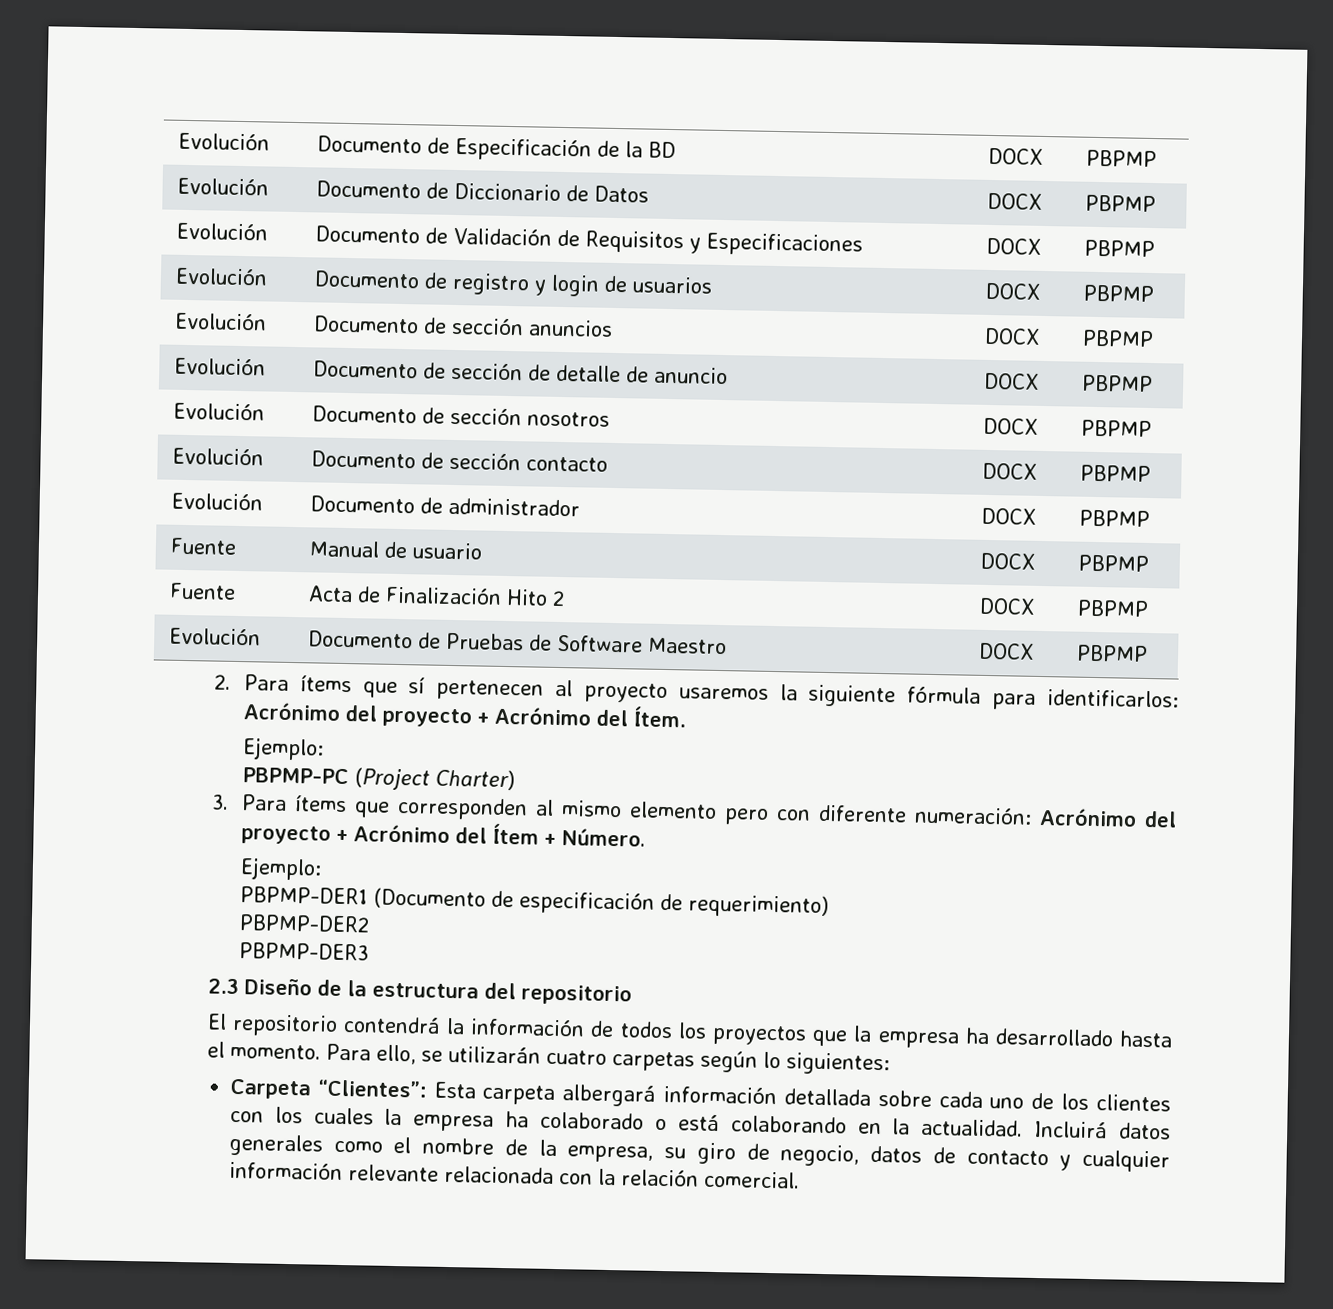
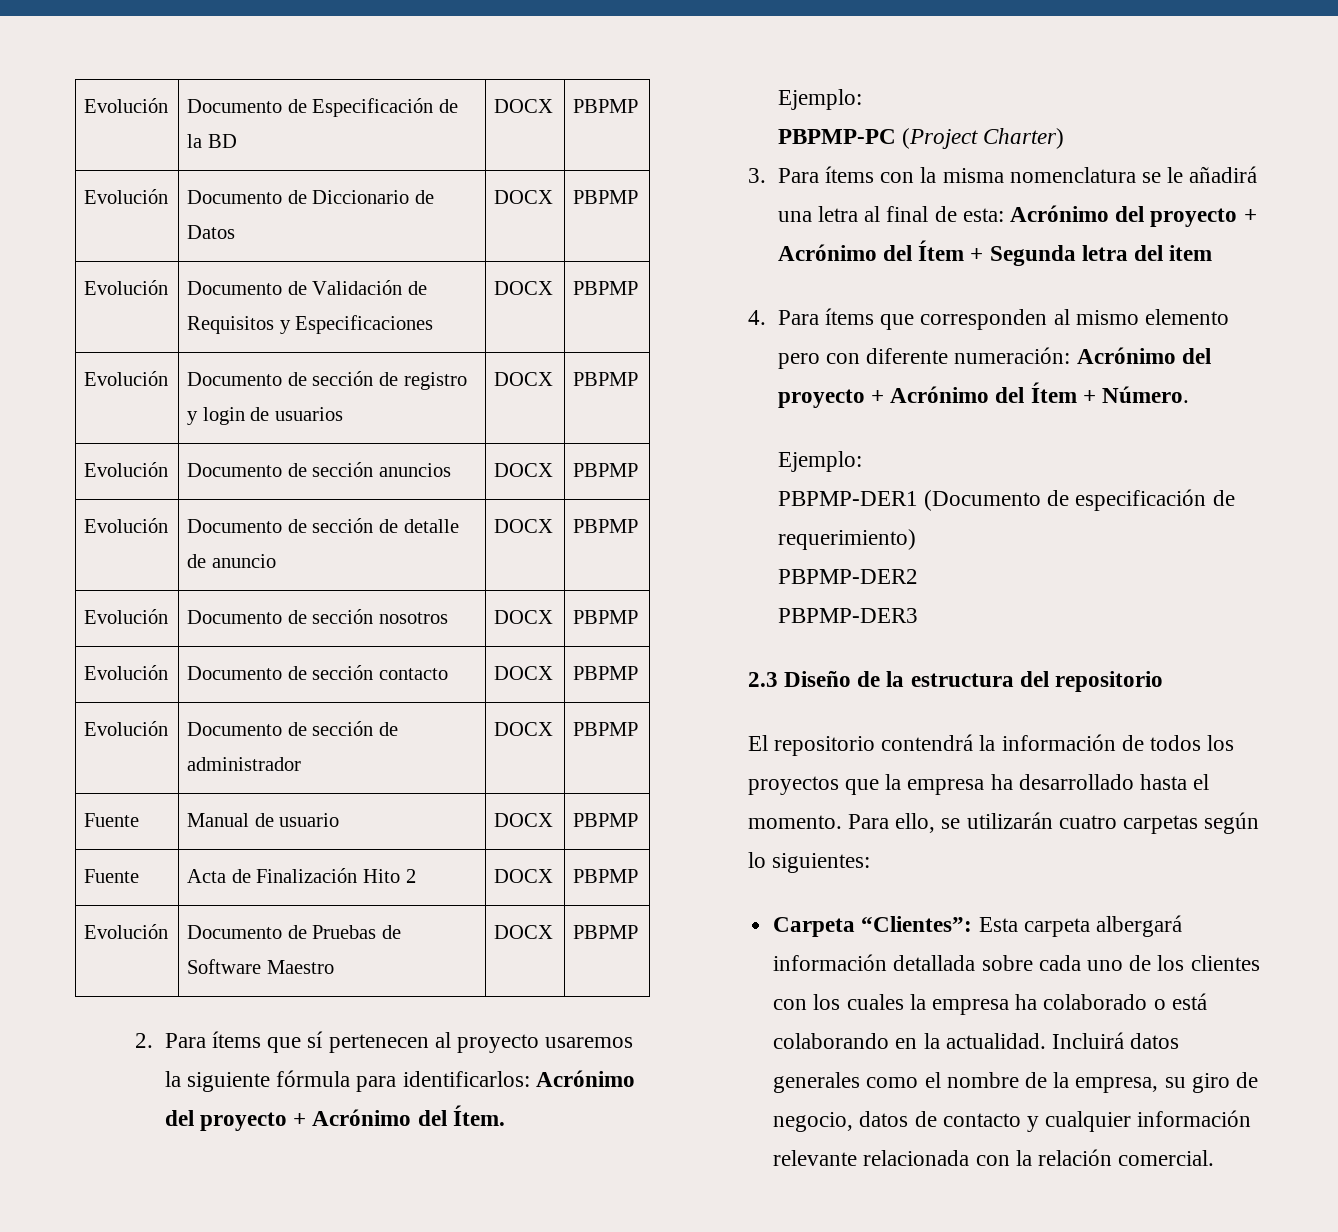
(449, 280) none -> [312,371,398,386] sección de
(444, 505) none -> [312,721,398,736] sección de
(347, 804) none -> [880,166,1258,183] [777,205,1257,227] [777,240,1213,266] [747,308,874,325] con la misma nomenclatura se le añadirá una letra al final de esta: Acrónimo del proyecto + Acrónimo del Ítem + Segunda letra del item // 4. Para ítems

